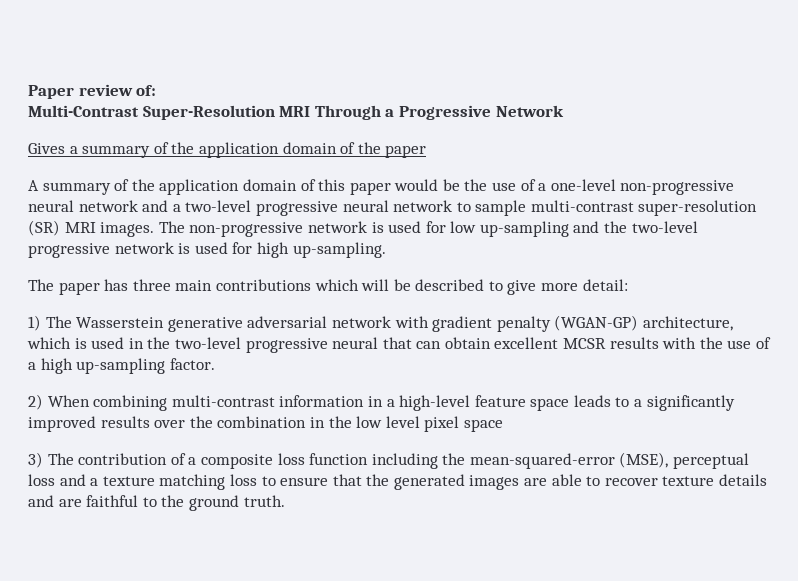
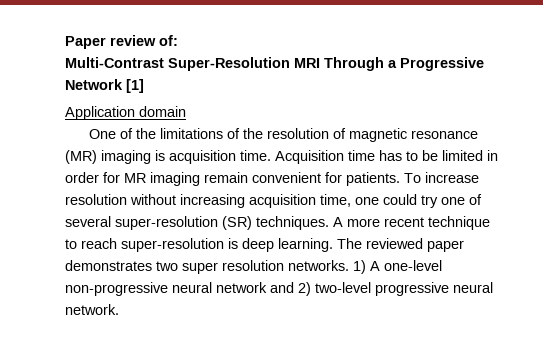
[28,142,427,158] [28,179,547,195] // Gives a summary of the application domain of the paper // A summary of the application domain of this paper would be the use of a -> [126,79,144,93] [65,106,186,120] [89,128,479,142] [65,150,498,164] [65,172,479,186] [65,194,482,208] [65,216,490,230] [65,238,464,252] [65,260,380,274] [1] // Application domain // One of the limitations of the resolution of magnetic resonance (MR) imaging is acquisition time. Acquisition time has to be limited in order for MR imaging remain convenient for patients. To increase resolution without increasing acquisition time, one could try one of several super-resolution (SR) techniques. A more recent technique to reach super-resolution is deep learning. The reviewed paper demonstrates two super resolution networks. 1) A
[172,200,758,216] [28,220,698,237] [28,242,386,258] [28,279,628,295] [28,315,733,332] [27,337,772,353] [28,358,215,374] [28,394,735,411] [28,416,503,432] [28,452,750,469] [28,474,768,490] [28,495,285,511] a two-level progressive neural network to sample multi-contrast super-resolution (SR) MRI images. The non-progressive network is used for low up-sampling and the two-level progressive network is used for high up-sampling. // The paper has three main contributions which will be described to give more detail: // 1) The Wasserstein generative adversarial network with gradient penalty (WGAN-GP) architecture, which is used in the two-level progressive neural that can obtain excellent MCSR results with the use of a high up-sampling factor. // 2) When combining multi-contrast information in a high-level feature space leads to a significantly improved results over the combination in the low level pixel space // 3) The contribution of a composite loss function including the mean-squared-error (MSE), perceptual loss and a texture matching loss to ensure that the generated images are able to recover texture details and are faithful to the ground truth. -> [298,282,493,296] [65,304,119,315] 2) two-level progressive neural network.

